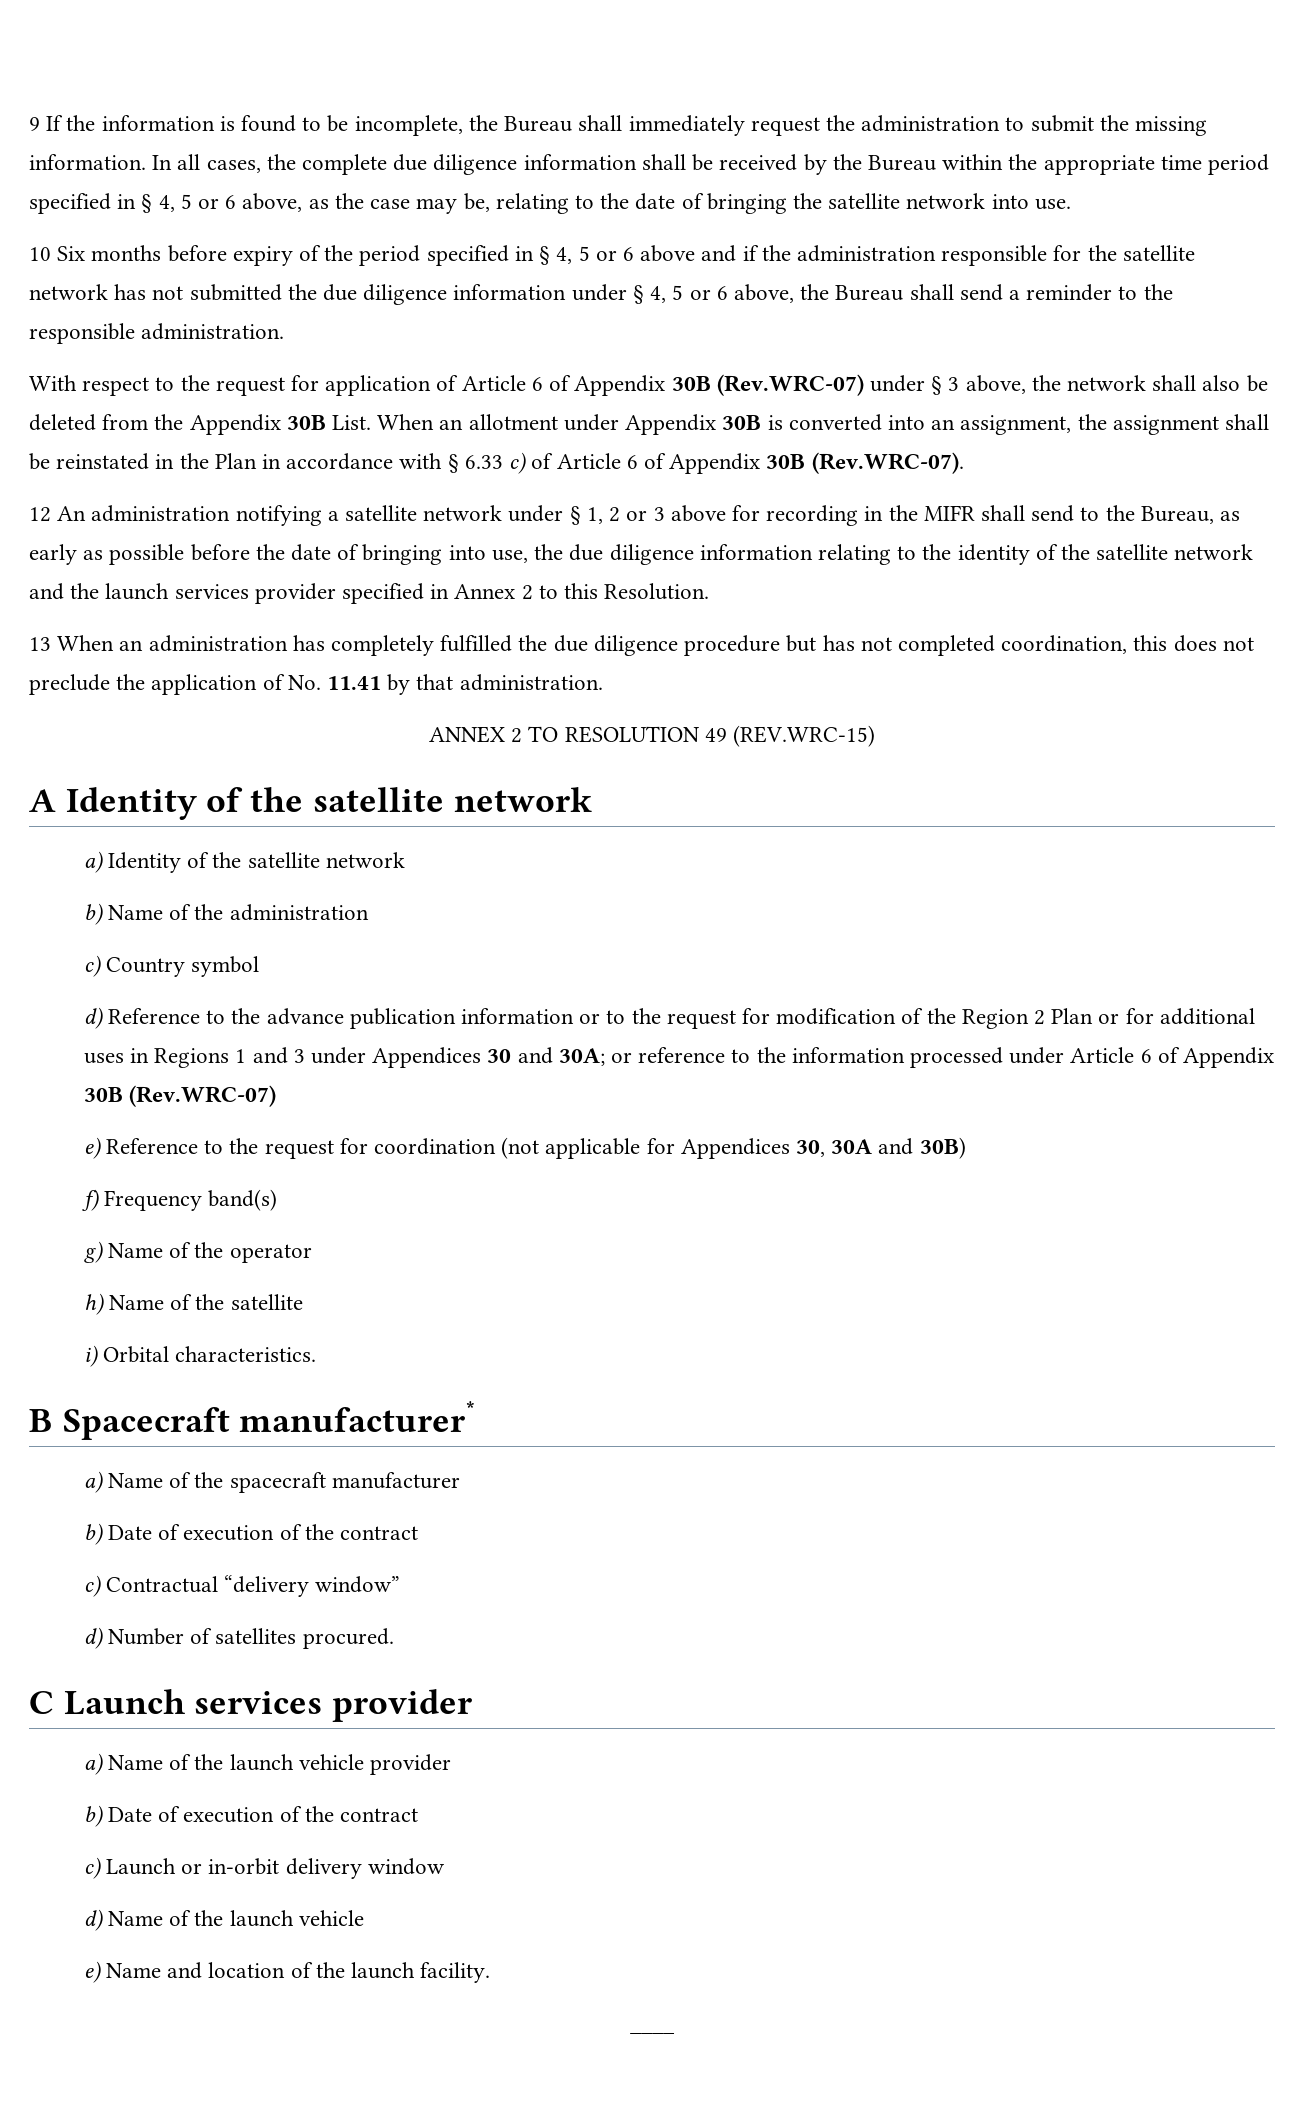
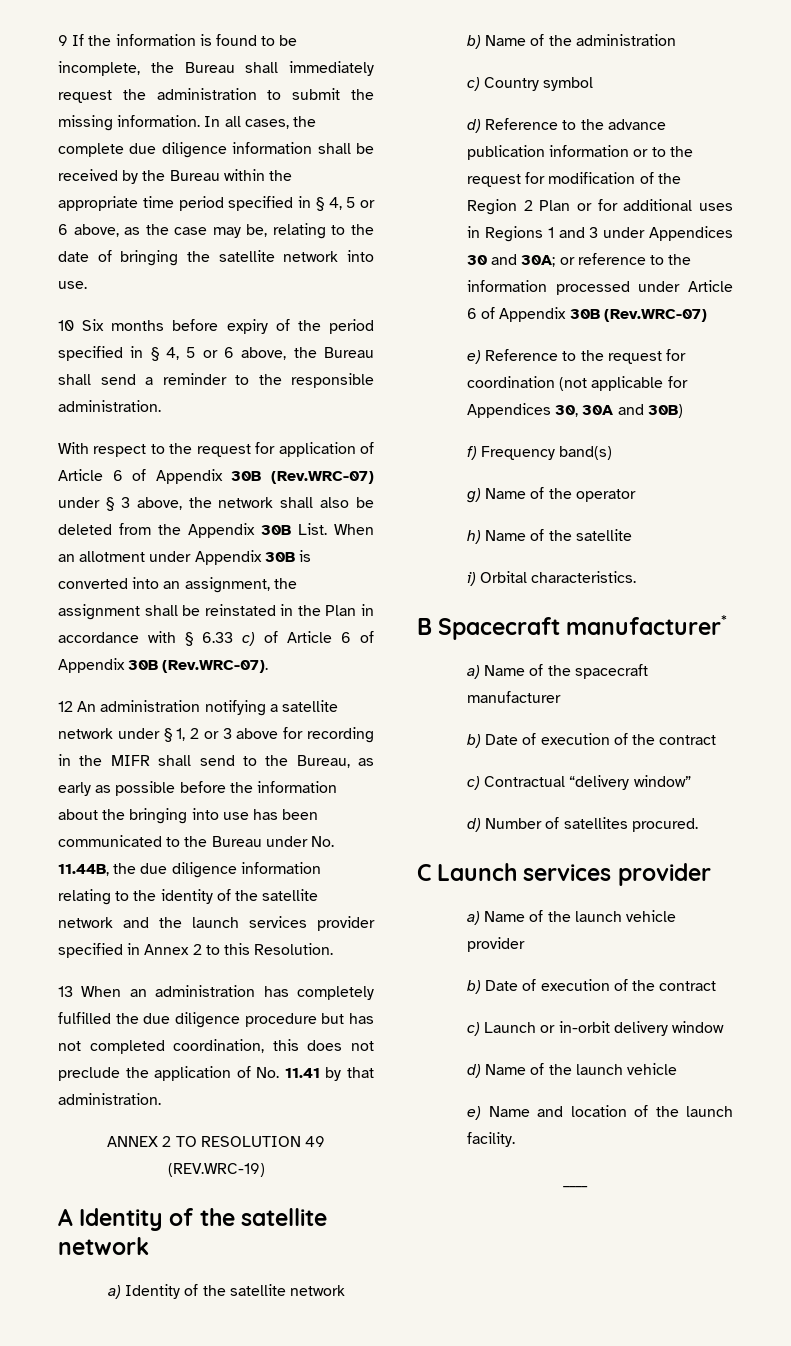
[640,245,1195,266] [29,284,728,305] above and if the administration responsible for the satellite network has not submitted the due diligence information under § 4, 5 or 6 -> (234, 352) none
[291,544,528,565] date of bringing into use, -> [256,781,337,793] [58,808,319,824] [58,835,334,847] [58,864,109,876] information about the bringing into use has been communicated to the Bureau under No. 11.44B,
[733,725,876,747] (REV.WRC-15) -> [167,1163,265,1177] (REV.WRC-19)

